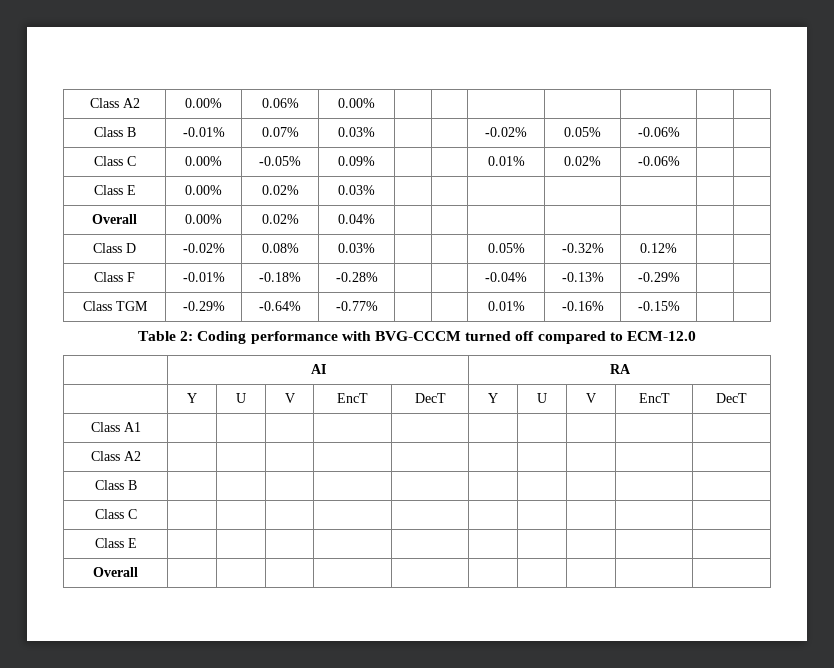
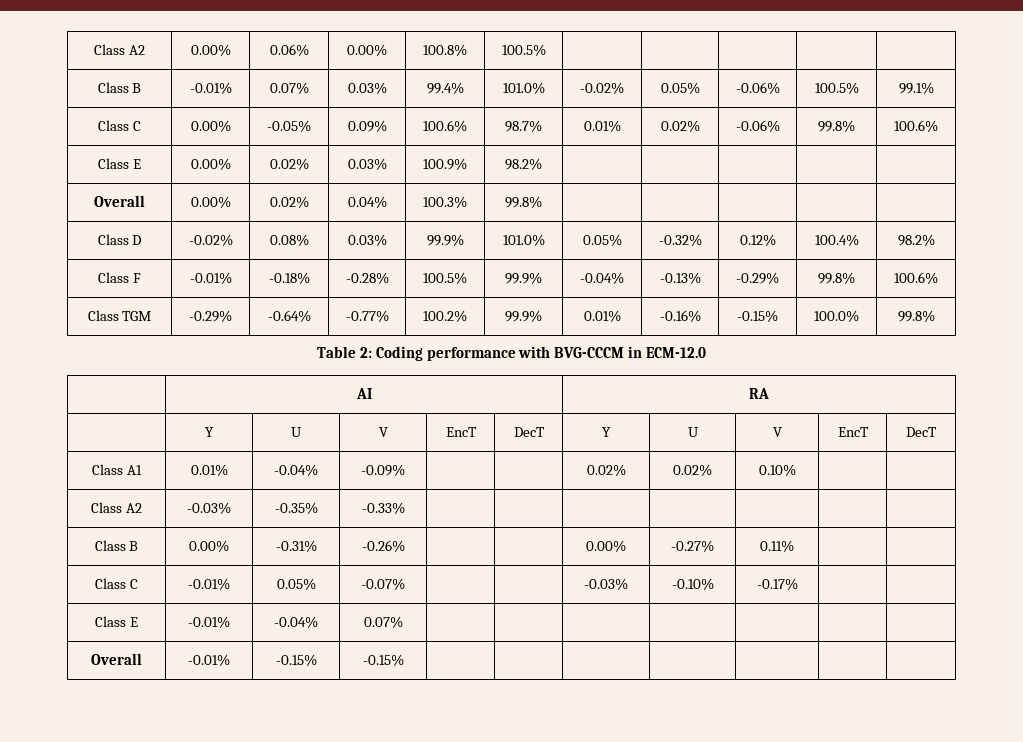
(375, 103) | -> [422,44,467,56] [501,44,546,56] 100.8% | 100.5%
(375, 132) | -> [426,82,464,94] [502,82,545,94] 99.4% | 101.0%
(680, 132) | -> [814,82,859,94] [898,82,934,94] 100.5% | 99.1%
(375, 161) | -> [422,120,467,132] [504,120,542,132] 100.6% | 98.7%
(680, 161) | -> [818,120,855,132] [894,120,938,132] 99.8% | 100.6%
(375, 190) | -> [422,158,467,170] [504,158,542,170] 100.9% | 98.2%
(375, 219) | -> [422,196,467,208] [504,196,542,208] 100.3% | 99.8%
(375, 248) | -> [426,234,464,246] [502,234,545,246] 99.9% | 101.0%
(677, 248) | -> [814,234,859,246] [897,234,935,246] 100.4% | 98.2%
(378, 277) | -> [422,272,467,284] [504,272,542,284] 100.5% | 99.9%
(680, 277) | -> [818,272,855,284] [894,272,938,284] 99.8% | 100.6%
(378, 306) | -> [422,310,467,322] [504,310,542,322] 100.2% | 99.9%
(680, 306) | -> [814,310,859,322] [897,310,935,322] 100.0% | 99.8%
[465,331,623,344] turned off compared to -> [628,346,643,358] in
[90,451,141,461] [94,480,137,490] [94,509,137,519] [94,538,137,548] [93,567,138,577] | | | | | | | | | // Class A2 | | | | | | | | | | // Class B | | | | | | | | | | // Class C | | | | | | | | | | // Class E | | | | | | | | | | // Overall | | | -> [190,464,228,476] [274,464,318,476] [360,464,405,476] [586,464,626,476] [673,464,712,476] [758,464,796,476] [91,502,142,513] [187,502,231,514] [274,502,318,514] [361,502,405,514] [94,540,139,551] [189,540,229,552] [275,540,317,552] [361,540,405,552] [586,540,626,552] [671,540,714,552] [760,540,794,552] [95,578,138,589] [188,578,230,590] [276,578,316,590] [360,578,405,590] [584,578,628,590] [671,578,714,590] [756,578,798,590] [95,616,138,627] [188,616,230,628] [274,616,318,628] [363,616,403,628] [91,653,142,665] [188,654,230,666] [275,654,317,666] [362,654,404,666] 0.01% | -0.04% | -0.09% | | | 0.02% | 0.02% | 0.10% | | // Class A2 | -0.03% | -0.35% | -0.33% | | | | | | | // Class B | 0.00% | -0.31% | -0.26% | | | 0.00% | -0.27% | 0.11% | | // Class C | -0.01% | 0.05% | -0.07% | | | -0.03% | -0.10% | -0.17% | | // Class E | -0.01% | -0.04% | 0.07% | | | | | | | // Overall | -0.01% | -0.15% | -0.15%

